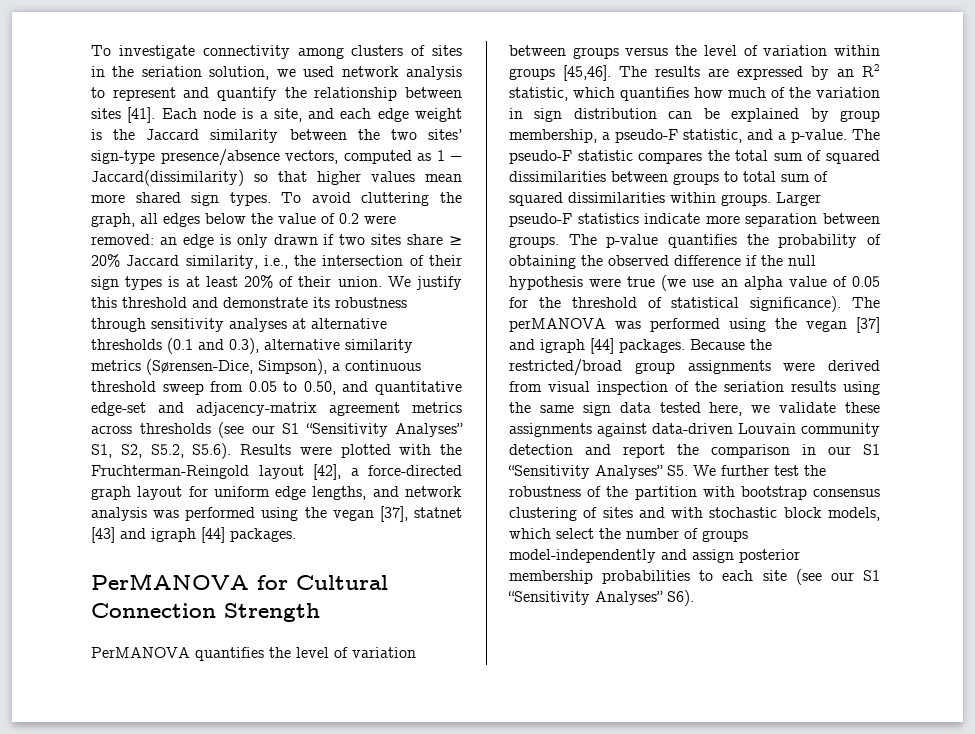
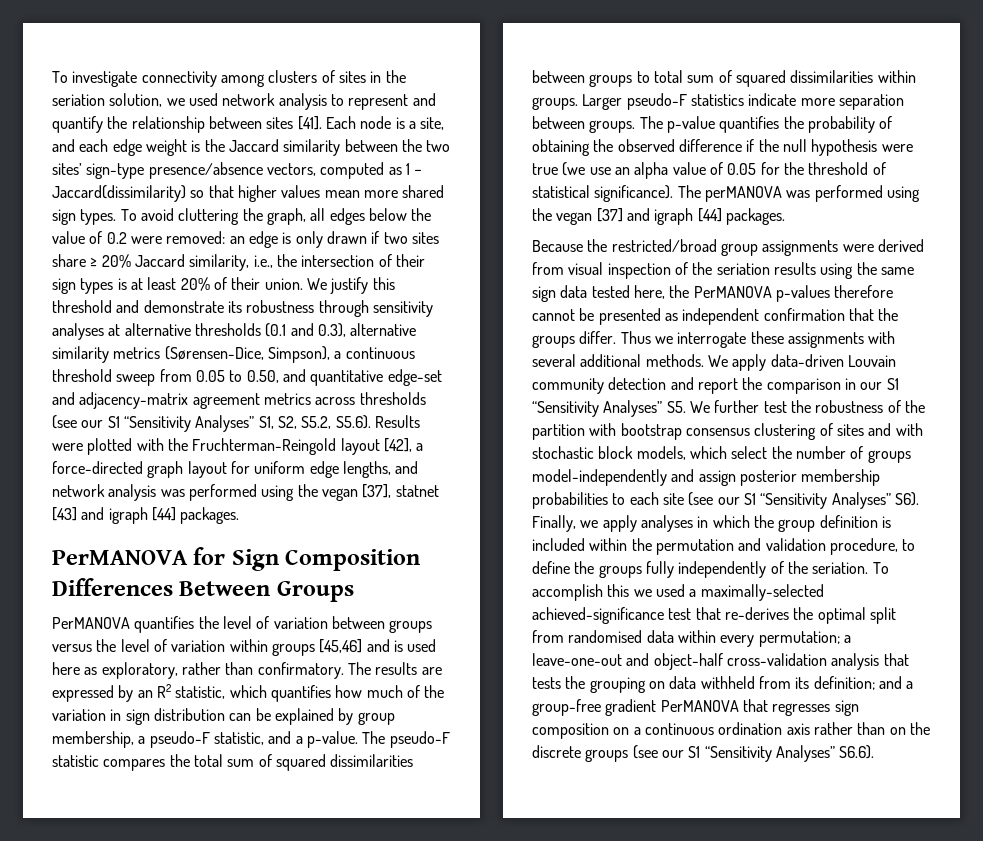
[296,575,388,590] [91,603,320,622] Cultural Connection Strength -> [231,549,421,571] [52,578,354,602] Sign Composition Differences Between Groups
[563,65,611,81] [45,46]. -> [319,639,437,653] [52,662,344,679] [45,46] and is used here as exploratory, rather than confirmatory.
(685, 346) none -> (785, 216) //
[751,402,880,413] [509,423,647,437] we validate these assignments against -> [669,285,894,302] [532,308,899,325] [532,331,896,348] [532,354,767,371] the PerMANOVA p-values therefore cannot be presented as independent confirmation that the groups differ. Thus we interrogate these assignments with several additional methods. We apply
(694, 598) none -> [532,515,891,532] [532,538,916,555] [532,561,889,578] [532,584,824,601] [532,607,896,624] [532,630,851,647] [532,653,909,670] [532,676,914,693] [532,699,859,716] [532,722,930,739] [532,745,875,762] Finally, we apply analyses in which the group definition is included within the permutation and validation procedure, to define the groups fully independently of the seriation. To accomplish this we used a maximally-selected achieved-significance test that re-derives the optimal split from randomised data within every permutation; a leave-one-out and object-half cross-validation analysis that tests the grouping on data withheld from its definition; and a group-free gradient PerMANOVA that regresses sign composition on a continuous ordination axis rather than on the discrete groups (see our S1 “Sensitivity Analyses” S6.6).

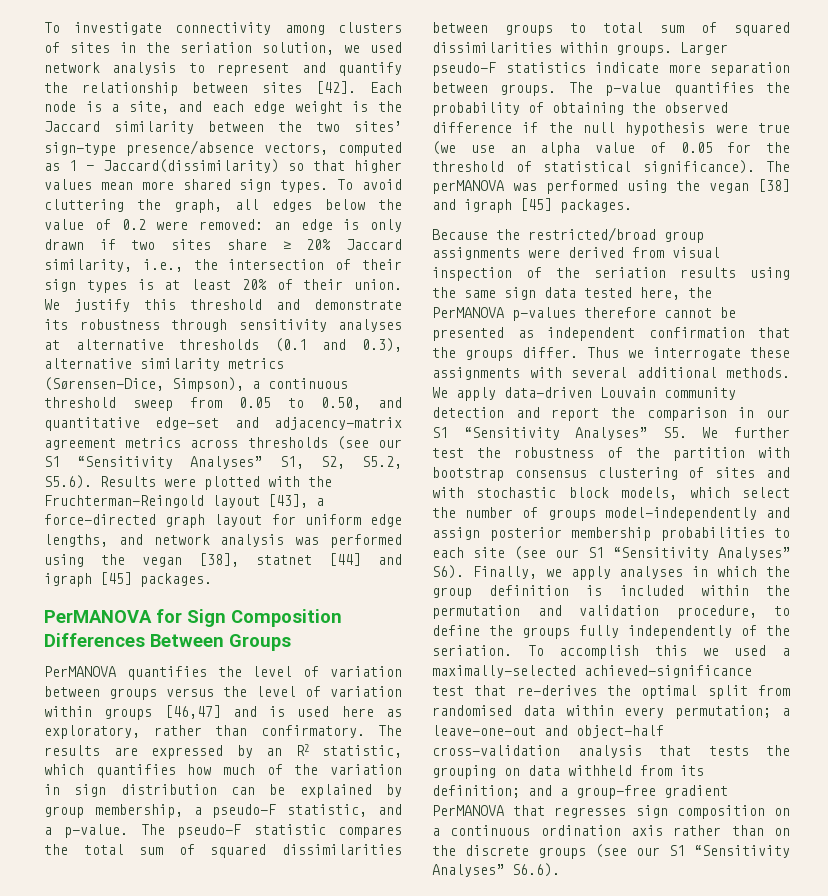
[297,116,322,130] [41]. -> [316,81,356,94] [42].
[383,438,412,452] [42], -> [268,494,308,508] [43],
[362,484,439,498] [52,507,176,524] [37], statnet [43] and igraph [44] -> [199,553,402,567] [44,572,132,587] [38], statnet [44] and igraph [45]
[319,639,363,653] [45,46] -> [164,705,221,719] [46,47]
[596,208,722,225] [37] and igraph [44] -> [758,179,790,192] [432,198,552,213] [38] and igraph [45]

